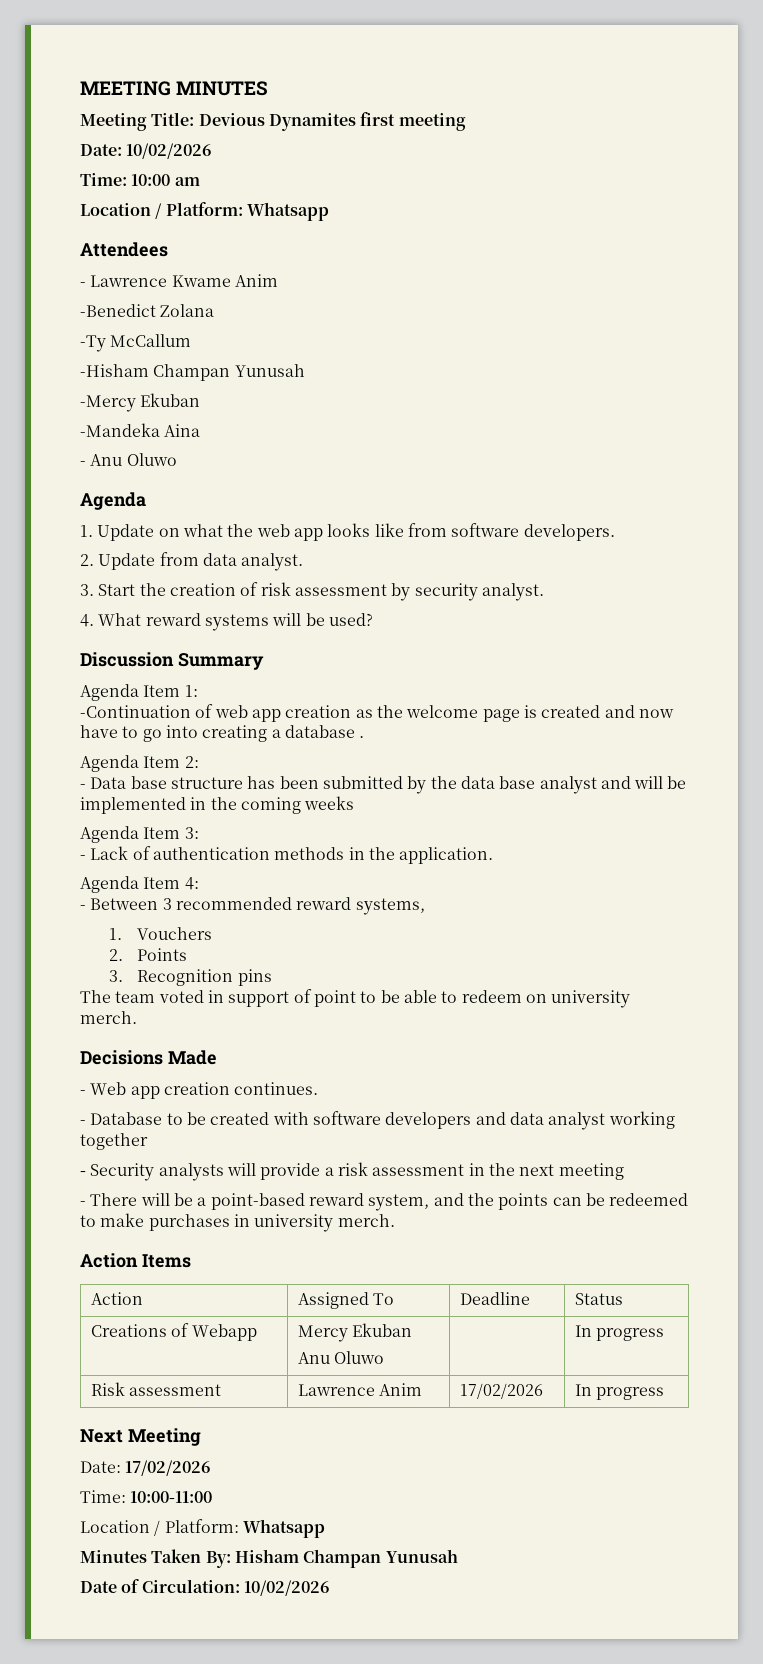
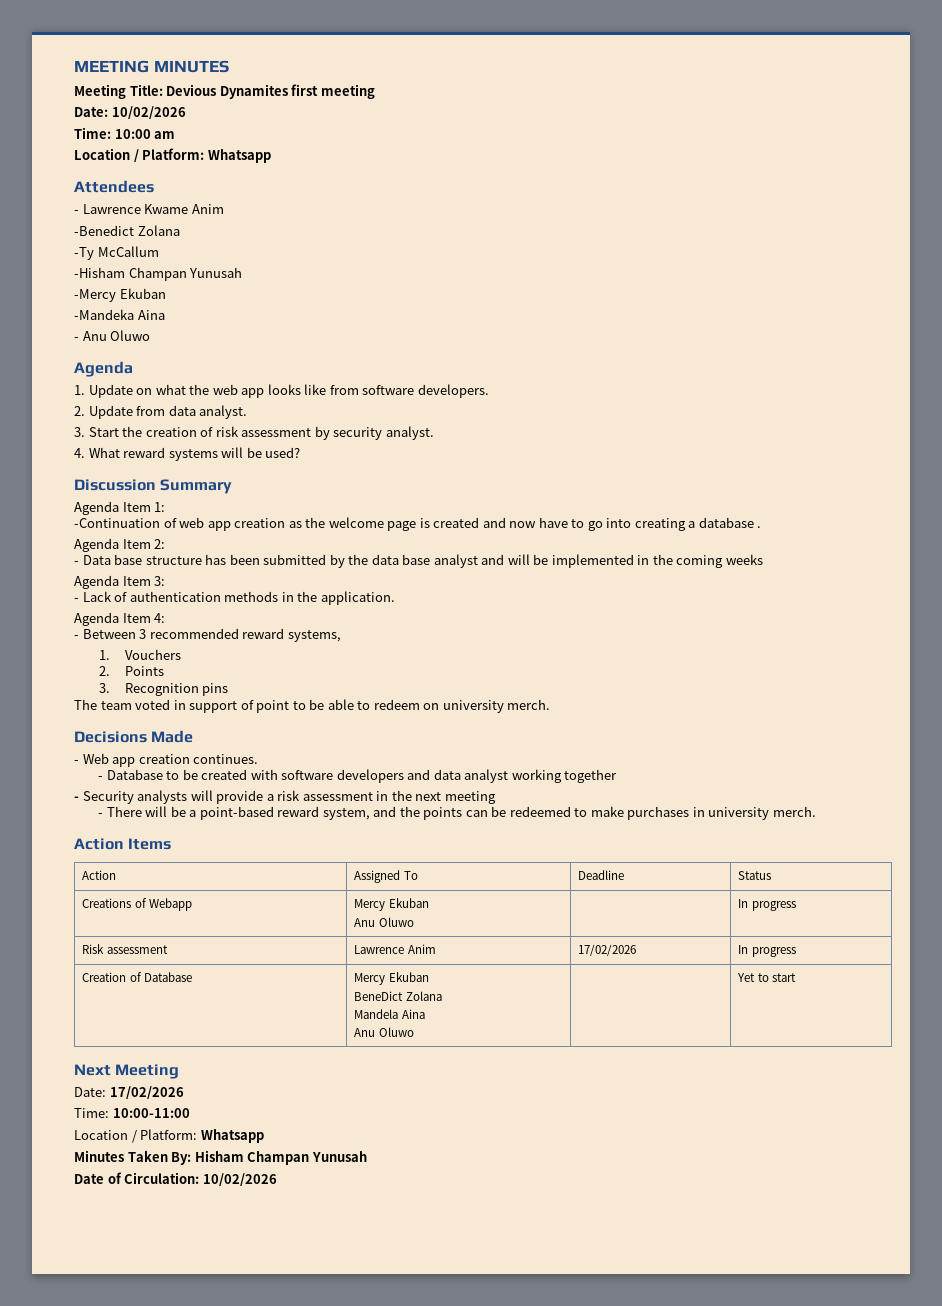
(665, 1393) none -> [82,972,192,982] [354,972,429,985] [354,991,442,1001] [354,1009,425,1019] [354,1027,414,1037] [737,973,796,982] // Creation of Database | Mercy Ekuban // BeneDict Zolana // Mandela Aina // Anu Oluwo | | Yet to start

